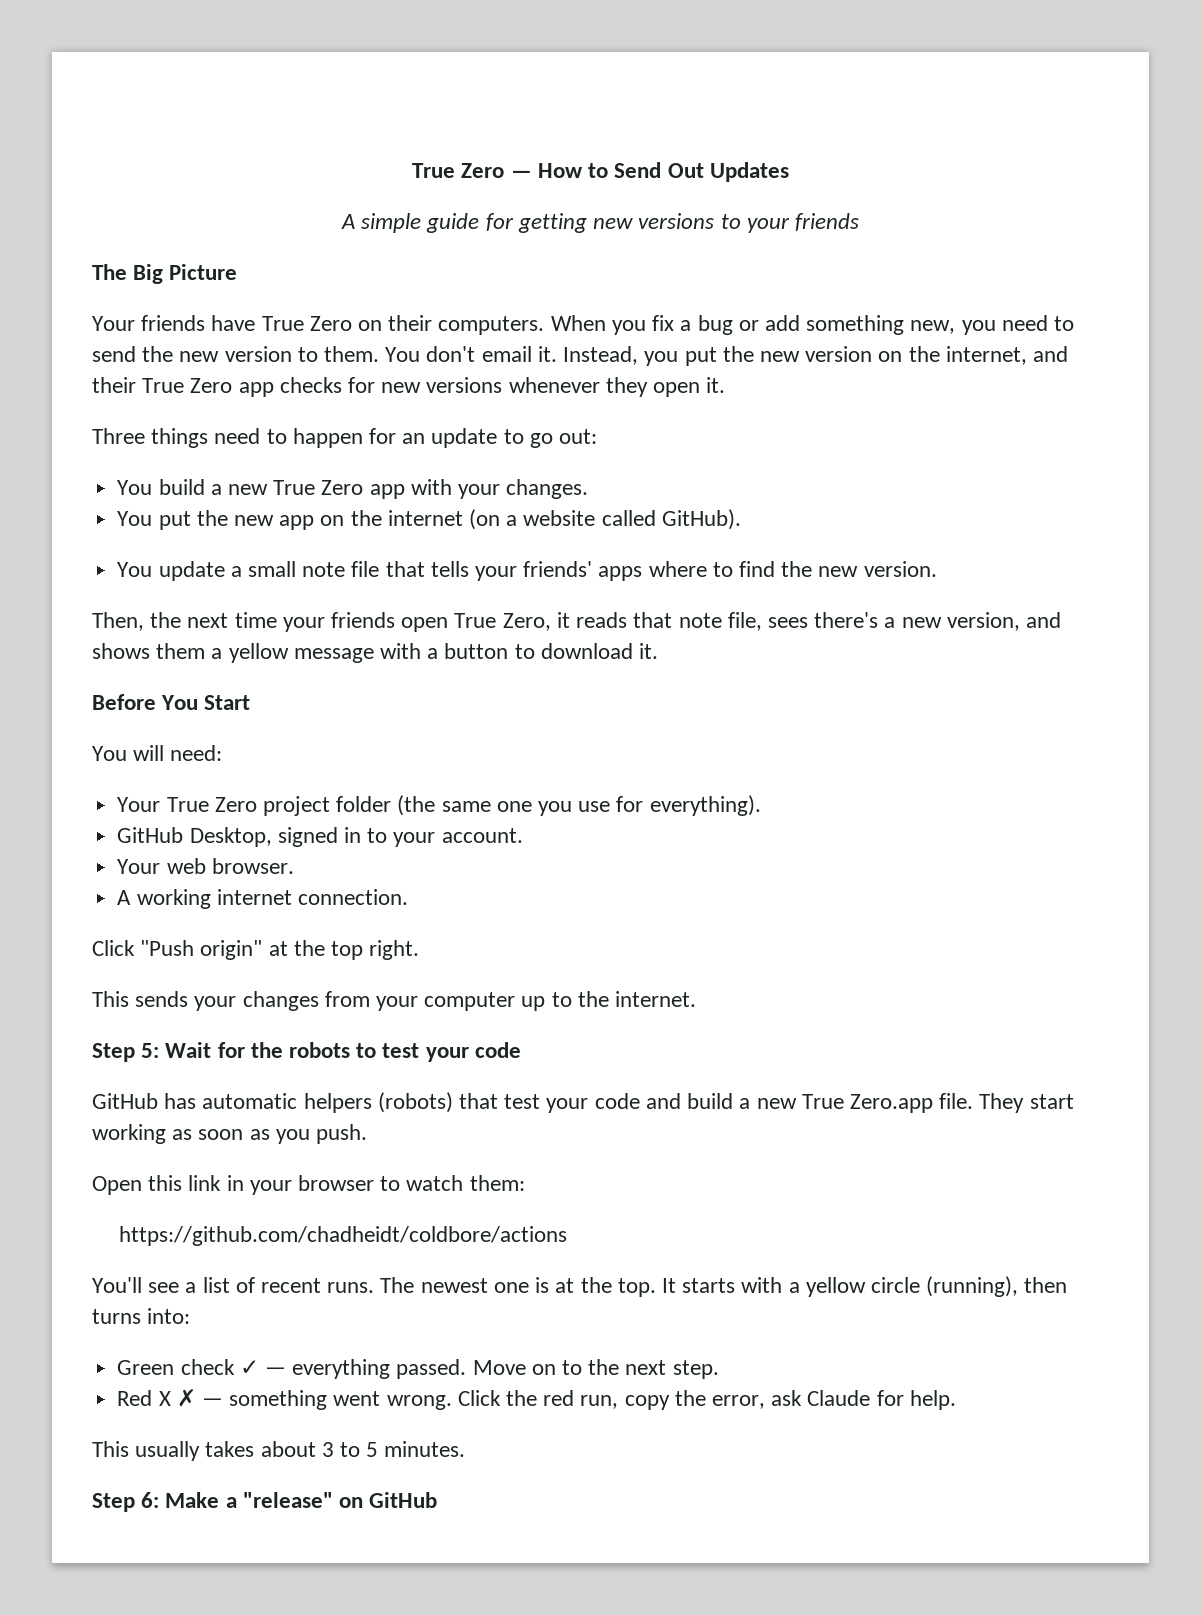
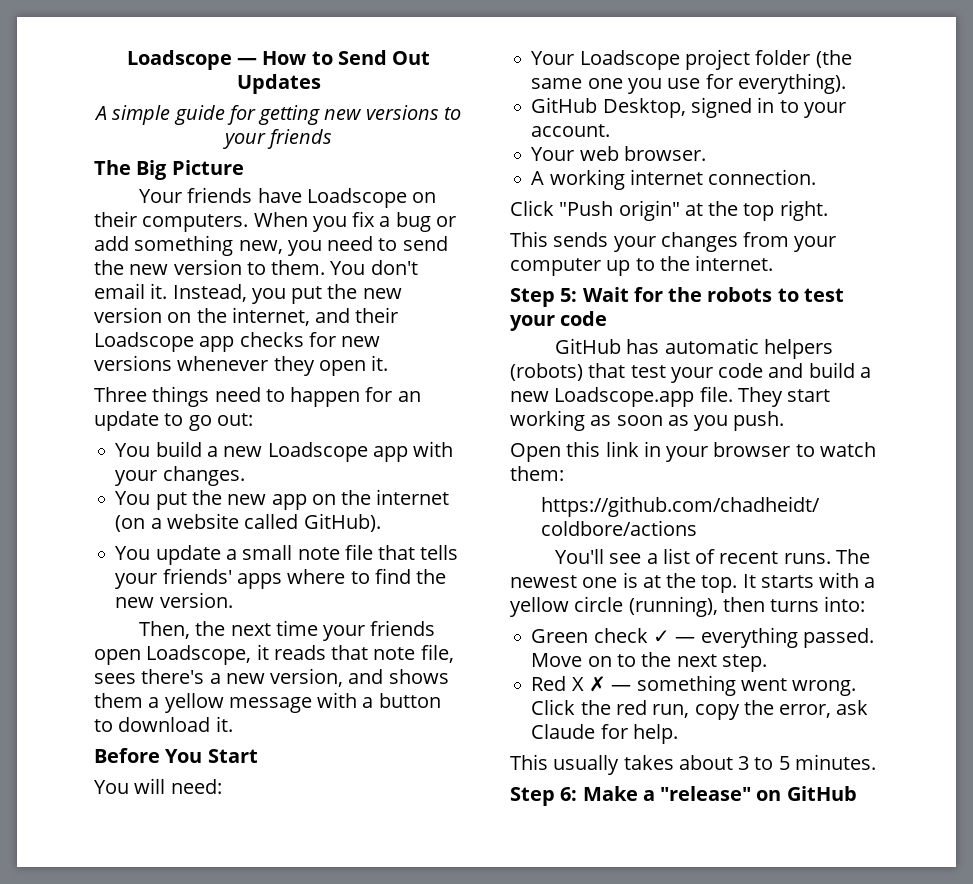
[412,163,505,178] True Zero -> [126,50,232,70] Loadscope
[261,316,352,331] True Zero -> [306,188,407,208] Loadscope
[142,378,233,393] True Zero -> [94,332,194,352] Loadscope
[273,480,364,495] True Zero -> [267,442,368,462] Loadscope
[454,613,551,631] True Zero, -> [146,645,252,665] Loadscope,
[166,797,257,812] True Zero -> [579,50,680,70] Loadscope
[801,1094,933,1113] True Zero.app -> [554,387,695,407] Loadscope.app

